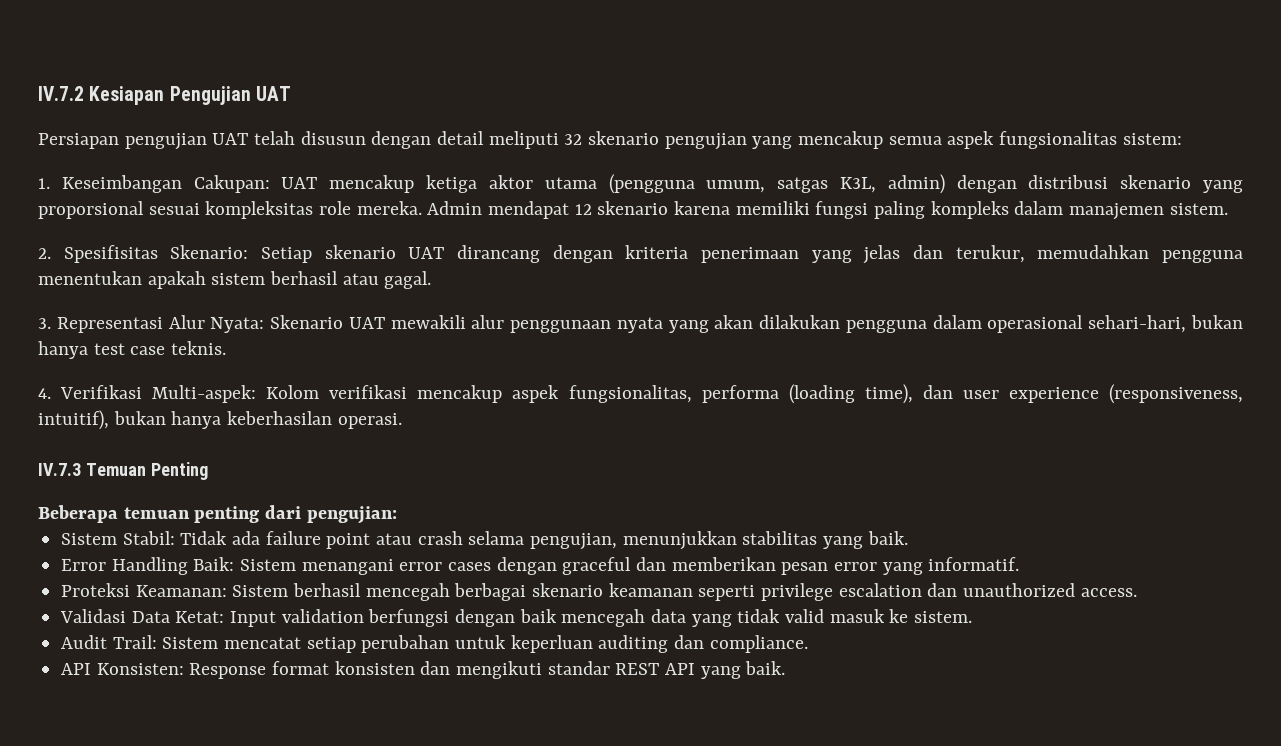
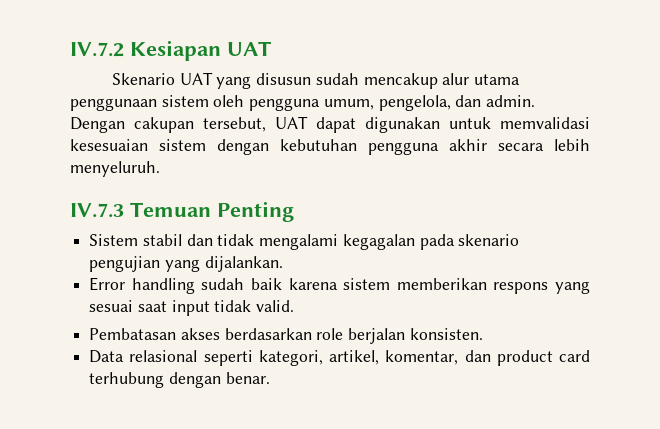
[169,86,251,105] Pengujian -> (221, 50) none
[38,131,1182,150] [38,174,1243,194] [38,201,1228,220] [38,245,1243,264] [38,271,432,289] [38,315,1243,333] [38,341,227,359] [38,384,1243,404] [38,410,402,430] [38,462,208,480] [38,505,397,524] [61,531,908,550] [61,557,1020,575] [61,583,1137,601] [60,609,973,627] [61,635,808,653] [61,661,786,679] Persiapan pengujian UAT telah disusun dengan detail meliputi 32 skenario pengujian yang mencakup semua aspek fungsionalitas sistem: // 1. Keseimbangan Cakupan: UAT mencakup ketiga aktor utama (pengguna umum, satgas K3L, admin) dengan distribusi skenario yang proporsional sesuai kompleksitas role mereka. Admin mendapat 12 skenario karena memiliki fungsi paling kompleks dalam manajemen sistem. // 2. Spesifisitas Skenario: Setiap skenario UAT dirancang dengan kriteria penerimaan yang jelas dan terukur, memudahkan pengguna menentukan apakah sistem berhasil atau gagal. // 3. Representasi Alur Nyata: Skenario UAT mewakili alur penggunaan nyata yang akan dilakukan pengguna dalam operasional sehari-hari, bukan hanya test case teknis. // 4. Verifikasi Multi-aspek: Kolom verifikasi mencakup aspek fungsionalitas, performa (loading time), dan user experience (responsiveness, intuitif), bukan hanya keberhasilan operasi. // IV.7.3 Temuan Penting // Beberapa temuan penting dari pengujian: // Sistem Stabil: Tidak ada failure point atau crash selama pengujian, menunjukkan stabilitas yang baik. // Error Handling Baik: Sistem menangani error cases dengan graceful dan memberikan pesan error yang informatif. // Proteksi Keamanan: Sistem berhasil mencegah berbagai skenario keamanan seperti privilege escalation dan unauthorized access. // Validasi Data Ketat: Input validation berfungsi dengan baik mencegah data yang tidak valid masuk ke sistem. // Audit Trail: Sistem mencatat setiap perubahan untuk keperluan auditing dan compliance. // API Konsisten: Response format konsisten dan mengikuti standar REST API yang baik. -> [111,72,521,89] [70,95,536,111] [70,116,590,133] [70,139,590,155] [70,161,160,177] [70,201,294,222] [89,234,520,250] [89,256,283,272] [89,277,590,294] [89,300,295,316] [89,328,483,344] [89,350,590,366] [89,372,270,388] Skenario UAT yang disusun sudah mencakup alur utama penggunaan sistem oleh pengguna umum, pengelola, dan admin. Dengan cakupan tersebut, UAT dapat digunakan untuk memvalidasi kesesuaian sistem dengan kebutuhan pengguna akhir secara lebih menyeluruh. // IV.7.3 Temuan Penting // Sistem stabil dan tidak mengalami kegagalan pada skenario pengujian yang dijalankan. // Error handling sudah baik karena sistem memberikan respons yang sesuai saat input tidak valid. // Pembatasan akses berdasarkan role berjalan konsisten. // Data relasional seperti kategori, artikel, komentar, dan product card terhubung dengan benar.

